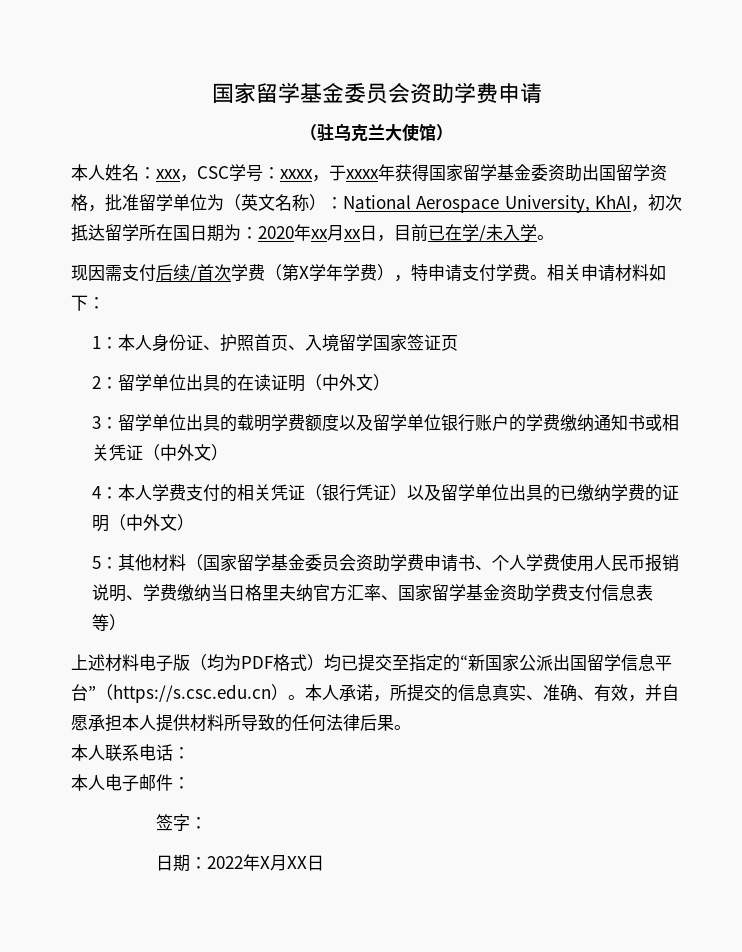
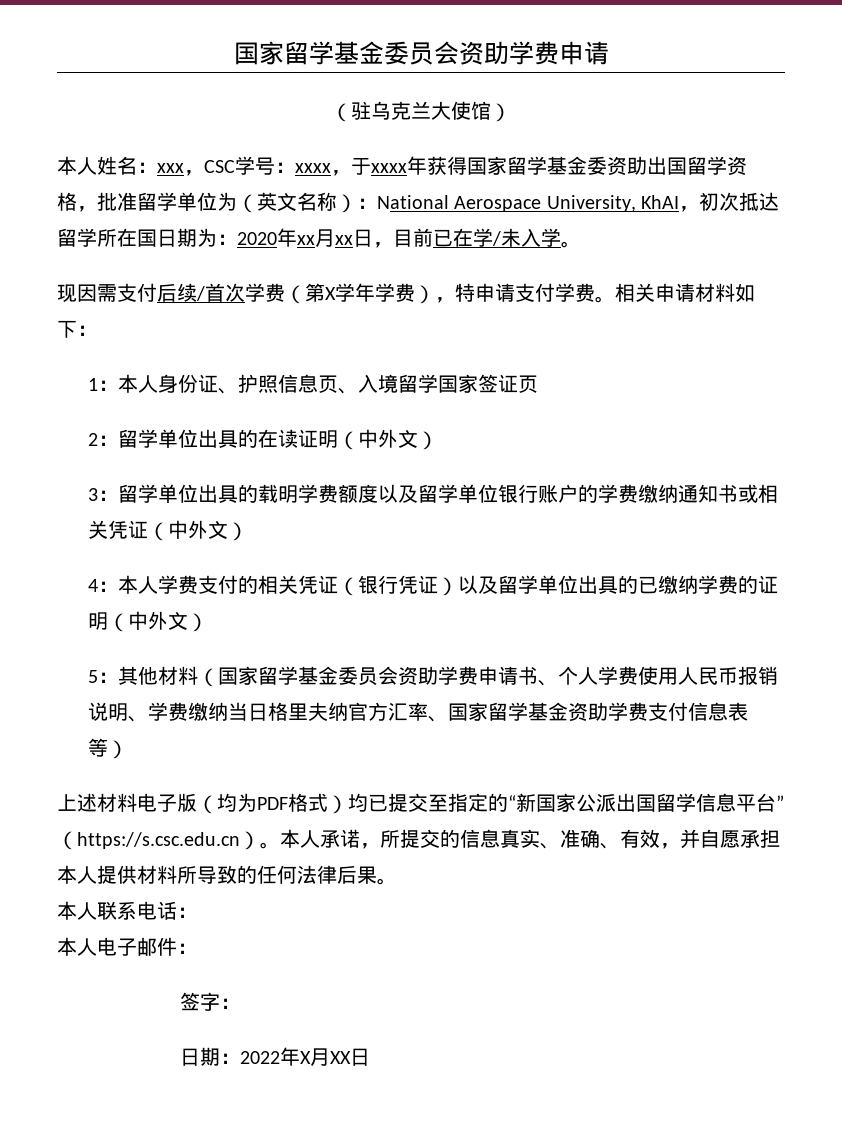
[254,334,272,351] 首 -> [277,374,318,393] 信息

